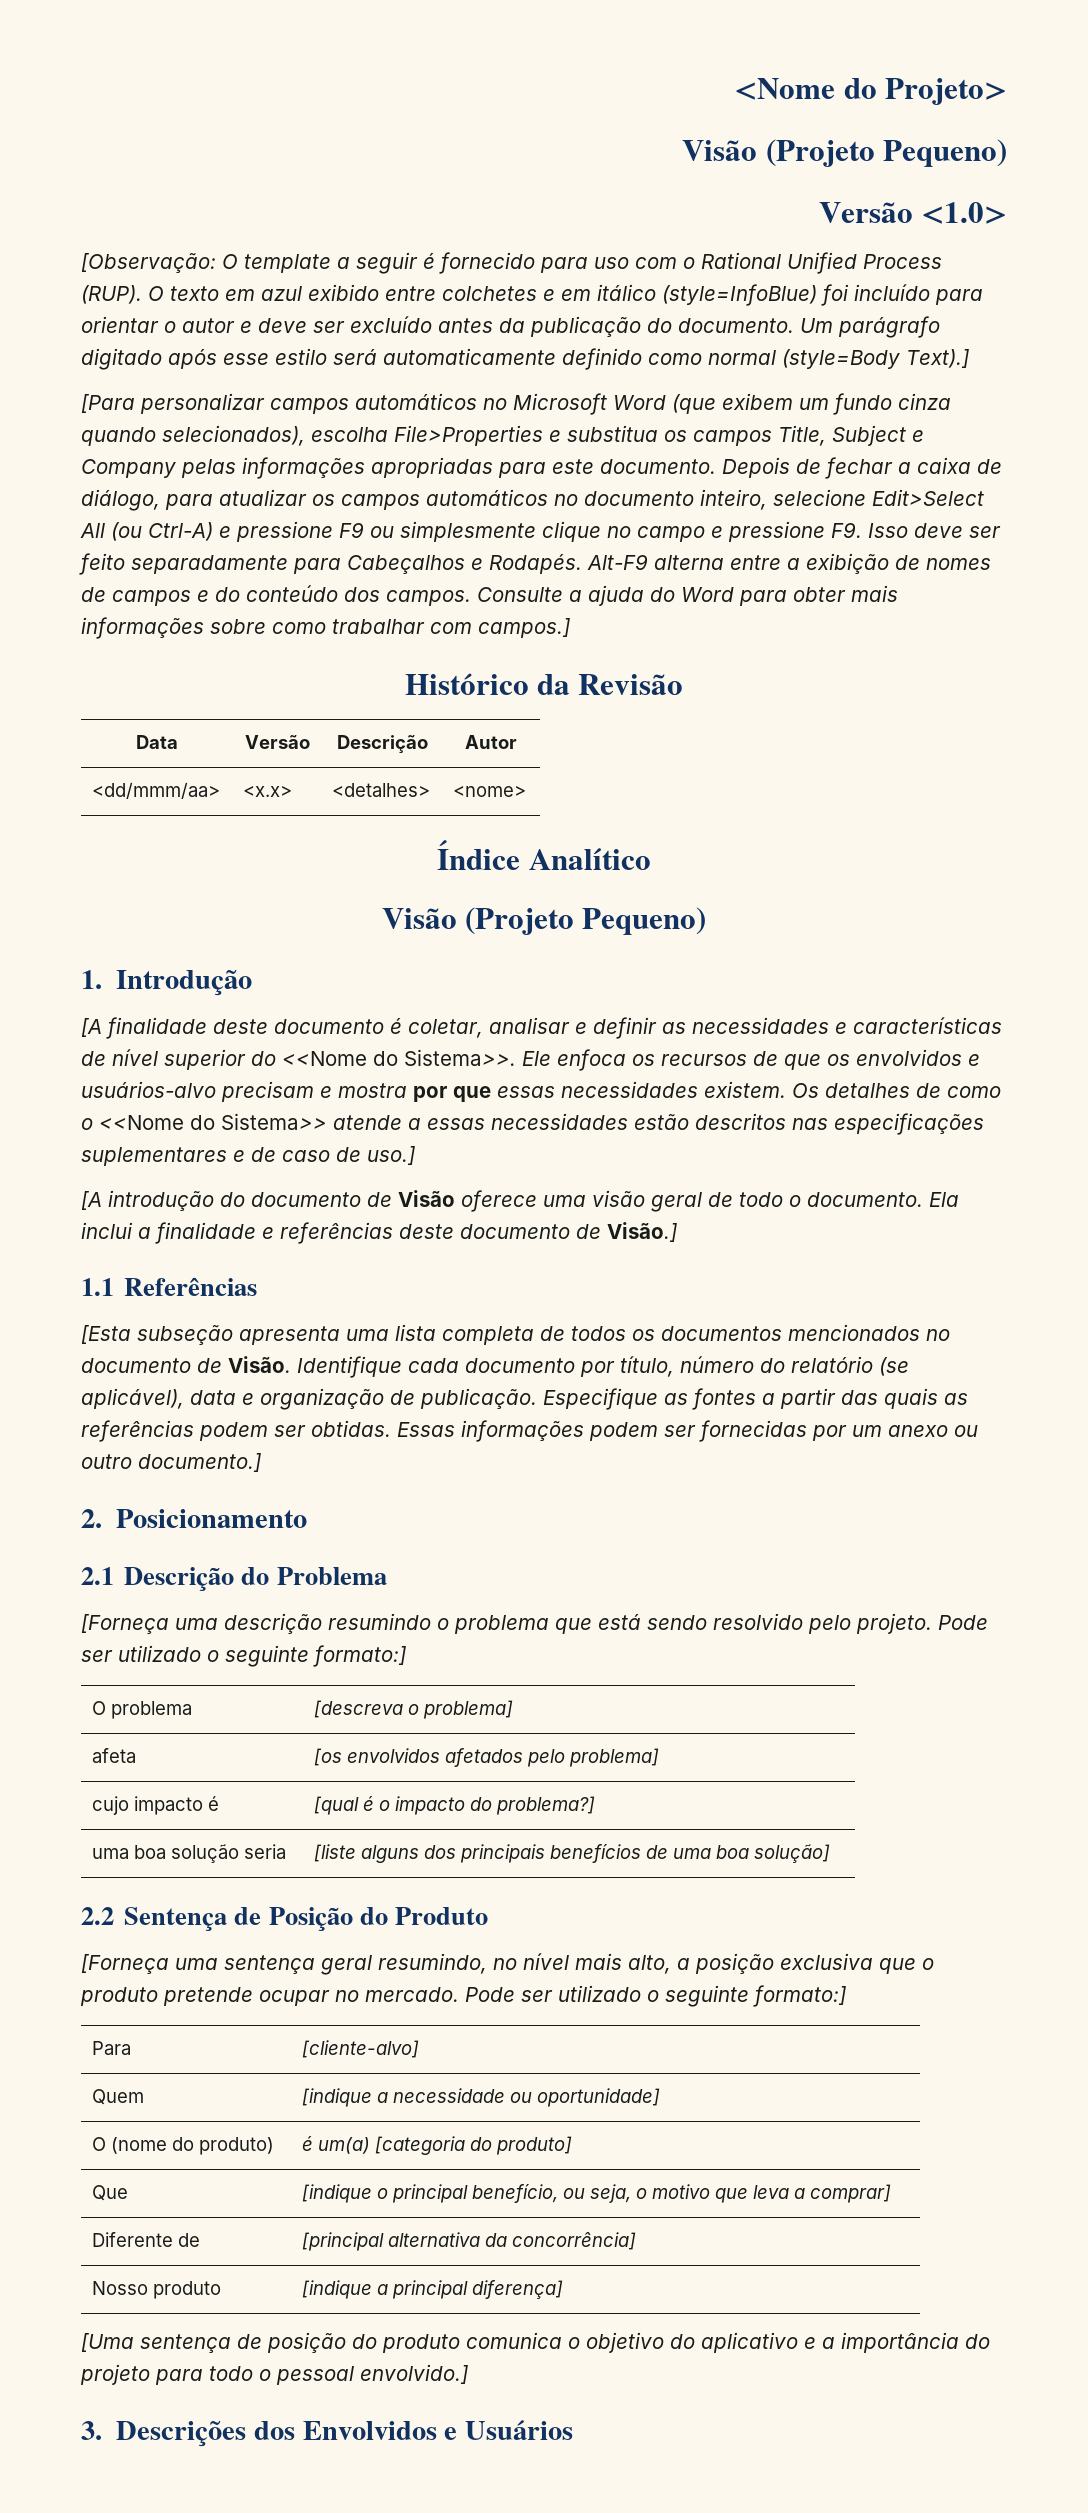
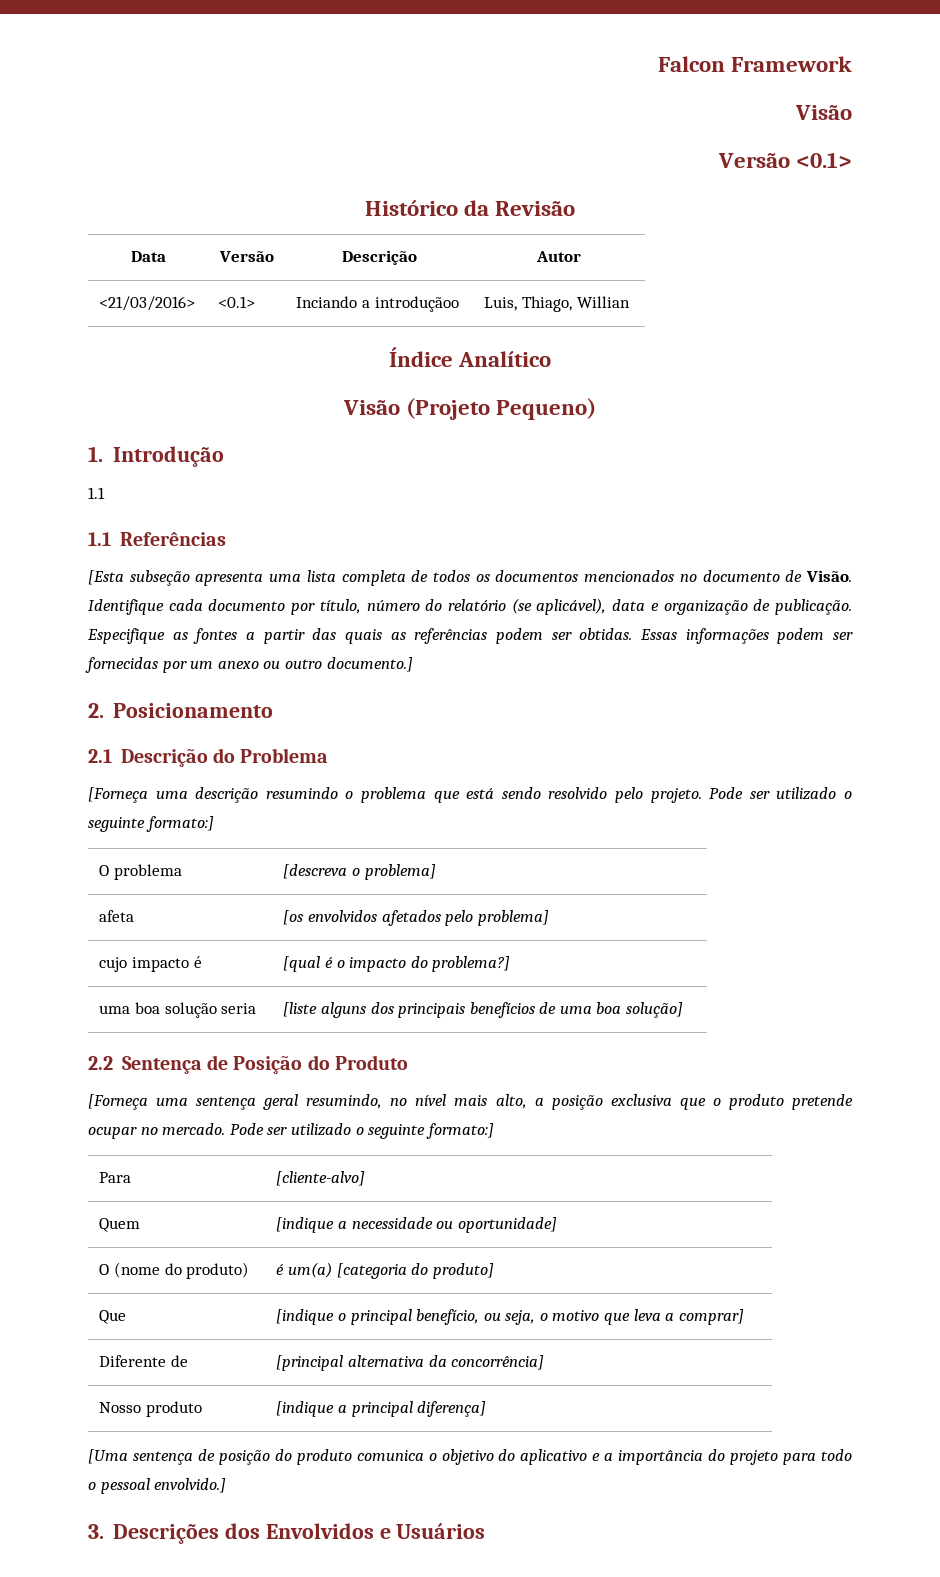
[734,78,1007,105] [682,139,1007,167] [818,202,1007,224] [81,252,942,274] [81,284,983,306] [81,316,940,338] [81,348,969,370] [81,393,951,415] [81,425,924,446] [81,457,1002,479] [81,489,984,511] [80,521,1001,542] [79,553,991,575] [81,585,898,606] [81,617,570,639] <Nome do Projeto> // Visão (Projeto Pequeno) // Versão <1.0> // [Observação: O template a seguir é fornecido para uso com o Rational Unified Process (RUP). O texto em azul exibido entre colchetes e em itálico (style=InfoBlue) foi incluído para orientar o autor e deve ser excluído antes da publicação do documento. Um parágrafo digitado após esse estilo será automaticamente definido como normal (style=Body Text).] // [Para personalizar campos automáticos no Microsoft Word (que exibem um fundo cinza quando selecionados), escolha File>Properties e substitua os campos Title, Subject e Company pelas informações apropriadas para este documento. Depois de fechar a caixa de diálogo, para atualizar os campos automáticos no documento inteiro, selecione Edit>Select All (ou Ctrl-A) e pressione F9 ou simplesmente clique no campo e pressione F9. Isso deve ser feito separadamente para Cabeçalhos e Rodapés. Alt-F9 alterna entre a exibição de nomes de campos e do conteúdo dos campos. Consulte a ajuda do Word para obter mais informações sobre como trabalhar com campos.] -> [657,56,852,72] [795,105,852,120] [717,152,852,168] Falcon Framework // Visão // Versão <0.1>
[92,782,221,799] [243,786,293,797] [332,783,431,797] [453,786,527,797] <dd/mmm/aa> | <x.x> | <detalhes> | <nome> -> [99,296,196,311] [218,296,256,308] [296,296,459,312] [484,296,630,312] <21/03/2016> | <0.1> | Inciando a introduçãoo | Luis, Thiago, Willian
[81,1017,1002,1039] [81,1049,980,1071] [81,1081,1001,1102] [81,1113,984,1135] [81,1146,415,1166] [81,1190,959,1212] [81,1222,677,1244] [A finalidade deste documento é coletar, analisar e definir as necessidades e características de nível superior do <<Nome do Sistema>>. Ele enfoca os recursos de que os envolvidos e usuários-alvo precisam e mostra por que essas necessidades existem. Os detalhes de como o <<Nome do Sistema>> atende a essas necessidades estão descritos nas especificações suplementares e de caso de uso.] // [A introdução do documento de Visão oferece uma visão geral de todo o documento. Ela inclui a finalidade e referências deste documento de Visão.] -> [88,487,105,499] 1.1

